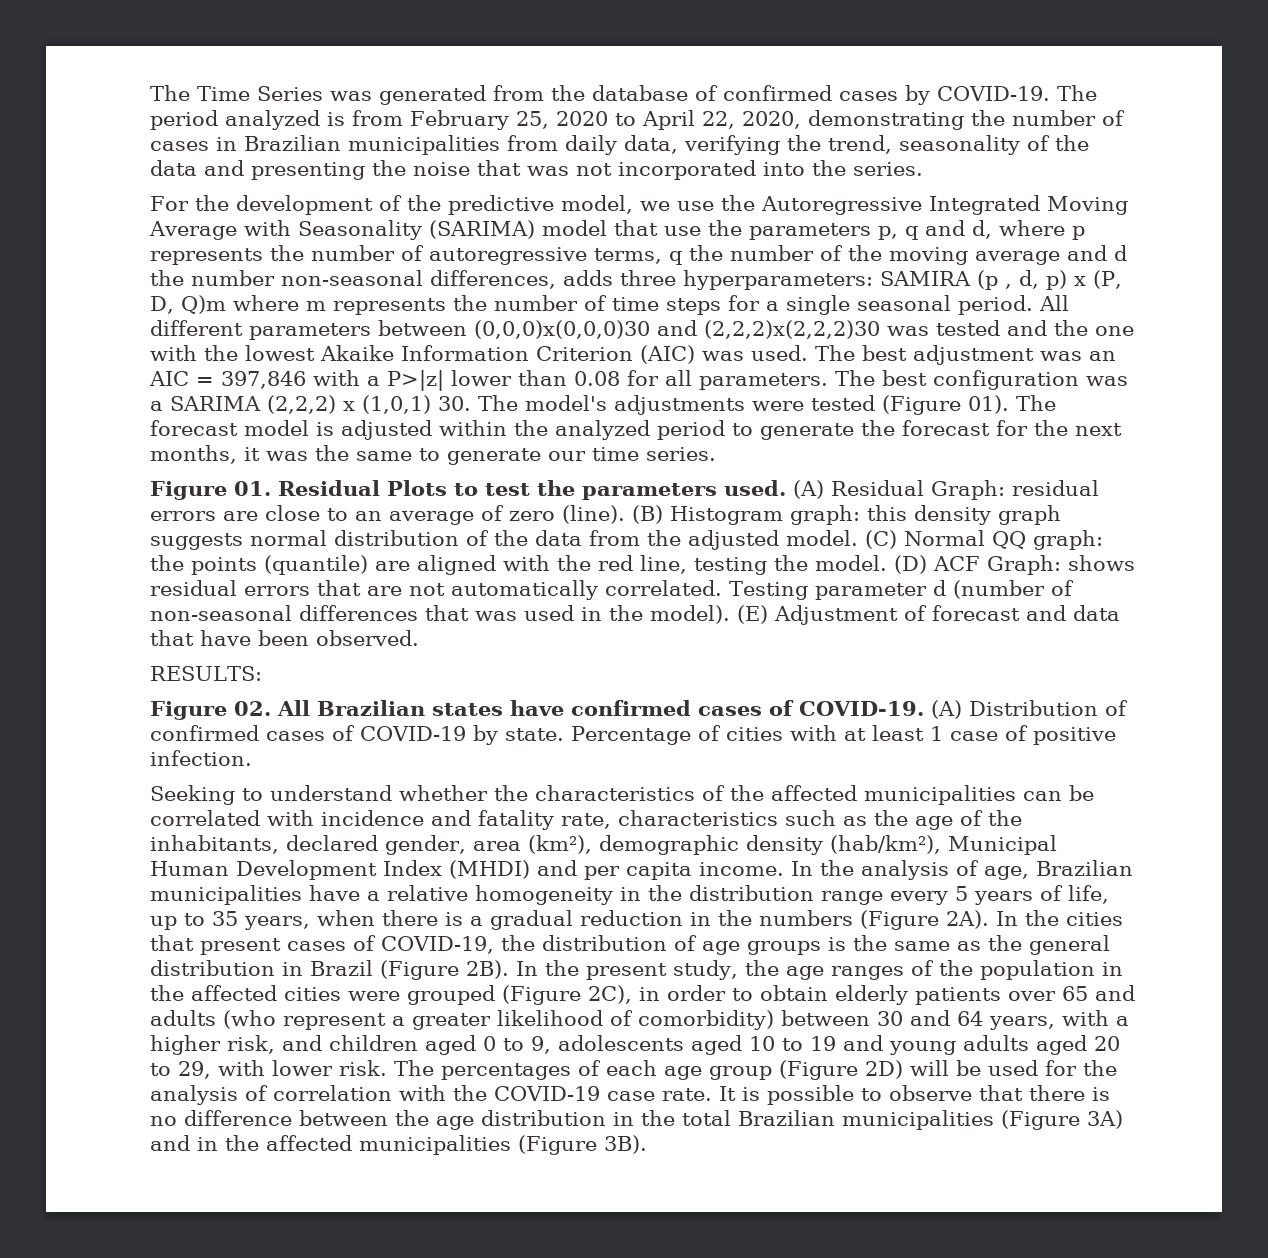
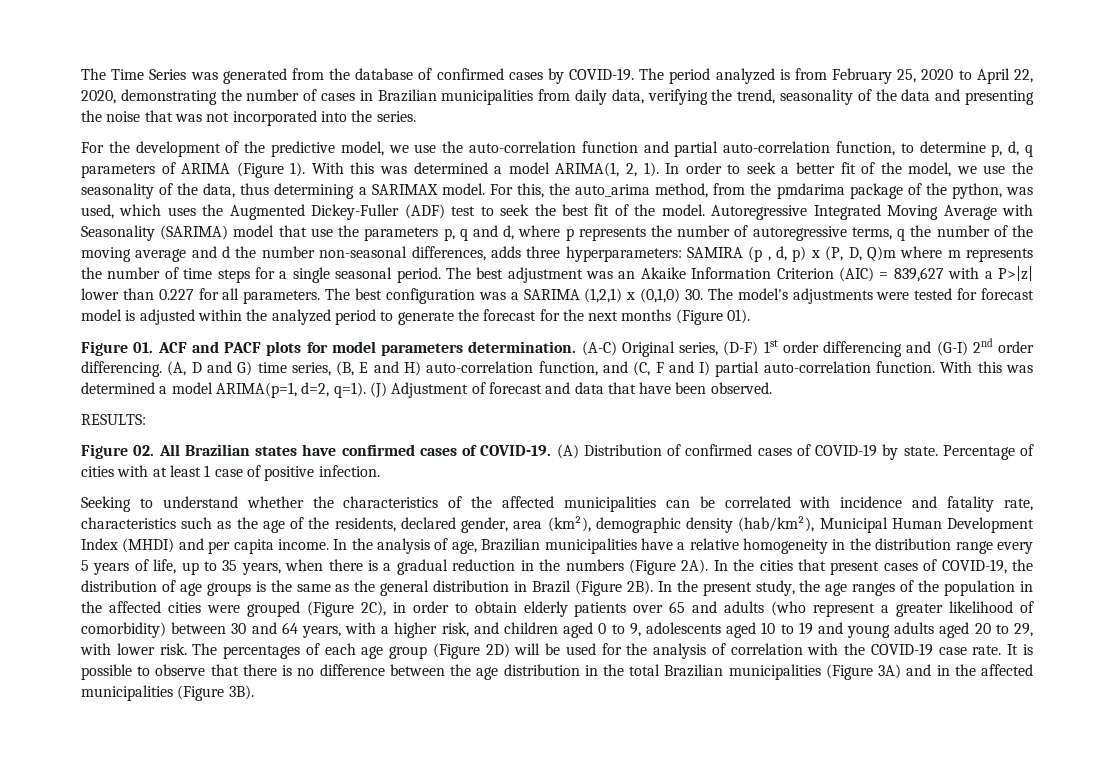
(755, 203) none -> [469,141,1033,157] [81,162,1034,178] [81,183,1033,199] [81,204,705,220] auto-correlation function and partial auto-correlation function, to determine p, d, q parameters of ARIMA (Figure 1). With this was determined a model ARIMA(1, 2, 1). In order to seek a better fit of the model, we use the seasonality of the data, thus determining a SARIMAX model. For this, the auto_arima method, from the pmdarima package of the python, was used, which uses the Augmented Dickey-Fuller (ADF) test to seek the best fit of the model.
[1038,295,1069,311] [150,320,1134,340] [150,345,808,364] All different parameters between (0,0,0)x(0,0,0)30 and (2,2,2)x(2,2,2)30 was tested and the one with the lowest Akaike Information Criterion (AIC) was used. -> (441, 275) none
[149,371,306,389] AIC = 397,846 -> [640,267,944,282] Akaike Information Criterion (AIC) = 839,627
[574,371,620,386] 0.08 -> [158,289,194,300] 0.227
[267,395,431,414] (2,2,2) x (1,0,1) -> [584,288,681,303] (1,2,1) x (0,1,0)
[882,395,1056,415] (Figure 01). The -> [957,288,978,300] for
[150,445,716,465] [150,480,1099,500] [150,505,1061,525] [150,530,1103,550] [150,555,1135,575] [150,580,1074,600] [150,605,768,624] months, it was the same to generate our time series. // Figure 01. Residual Plots to test the parameters used. (A) Residual Graph: residual errors are close to an average of zero (line). (B) Histogram graph: this density graph suggests normal distribution of the data from the adjusted model. (C) Normal QQ graph: the points (quantile) are aligned with the red line, testing the model. (D) ACF Graph: shows residual errors that are not automatically correlated. Testing parameter d (number of non-seasonal differences that was used in the model). (E) -> [621,309,751,325] [81,338,1034,357] [81,361,1034,377] [81,382,387,398] months (Figure 01). // Figure 01. ACF and PACF plots for model parameters determination. (A-C) Original series, (D-F) 1st order differencing and (G-I) 2nd order differencing. (A, D and G) time series, (B, E and H) auto-correlation function, and (C, F and I) partial auto-correlation function. With this was determined a model ARIMA(p=1, d=2, q=1). (J)
[150,835,279,854] inhabitants, -> [334,517,396,532] residents,

